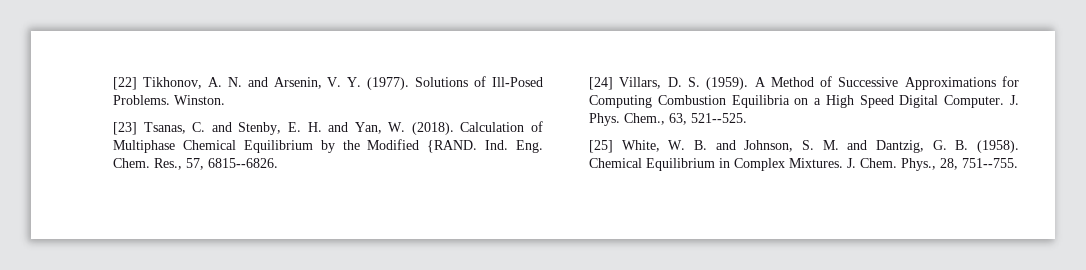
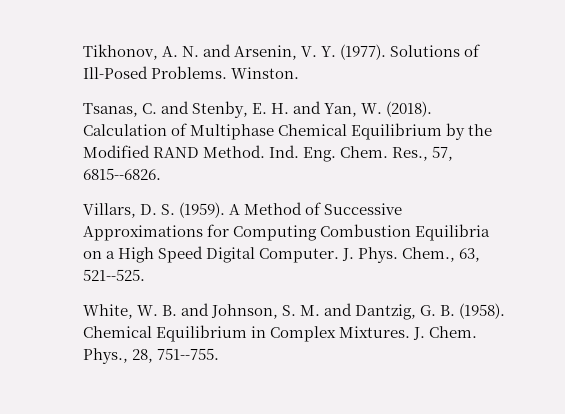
[113,77,138,90] [22] -> (82, 52) none
[113,122,138,135] [23] -> (299, 73) none
[427,140,478,153] {RAND. -> [152,145,265,158] RAND Method.
[589,77,614,90] [24] -> (161, 174) none
[589,140,614,153] [25] -> (145, 275) none

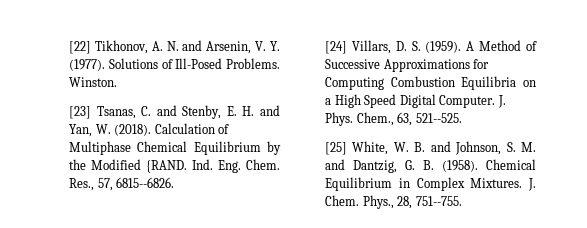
(82, 52) none -> [69,41,92,54] [22]
(299, 73) none -> [69,106,92,119] [23]
[152,145,265,158] RAND Method. -> [146,160,188,173] {RAND.
(161, 174) none -> [325,41,348,54] [24]
(145, 275) none -> [325,142,348,155] [25]

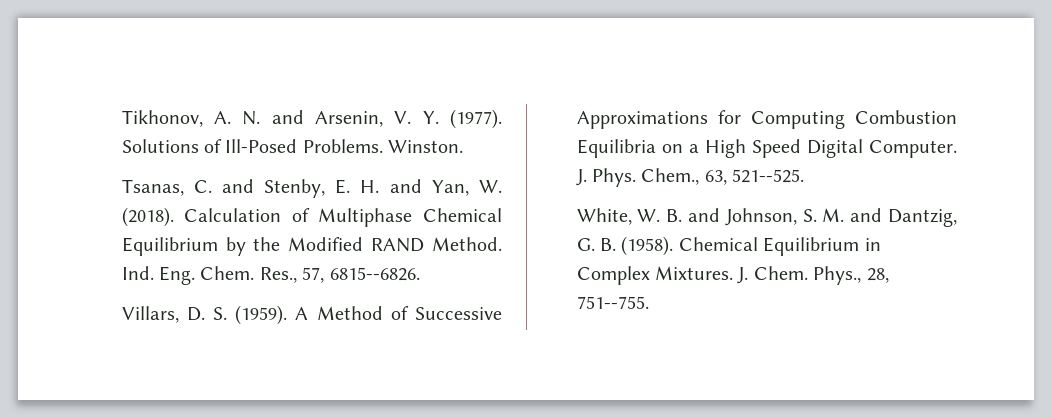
[69,41,92,54] [22] -> (121, 118) none
[69,106,92,119] [23] -> (464, 146) none
[146,160,188,173] {RAND. -> [371,237,502,252] RAND Method.
[325,41,348,54] [24] -> (420, 274) none
[325,142,348,155] [25] -> (805, 176) none

